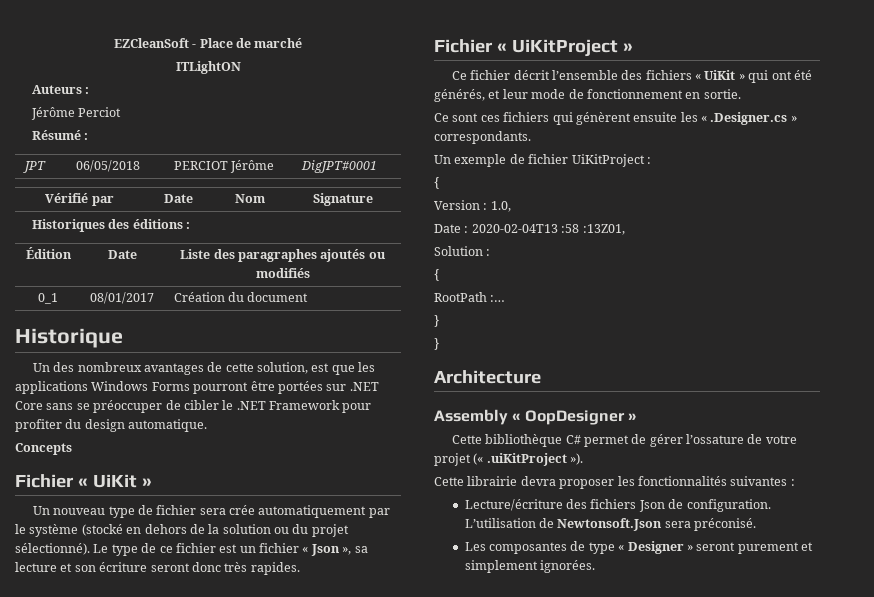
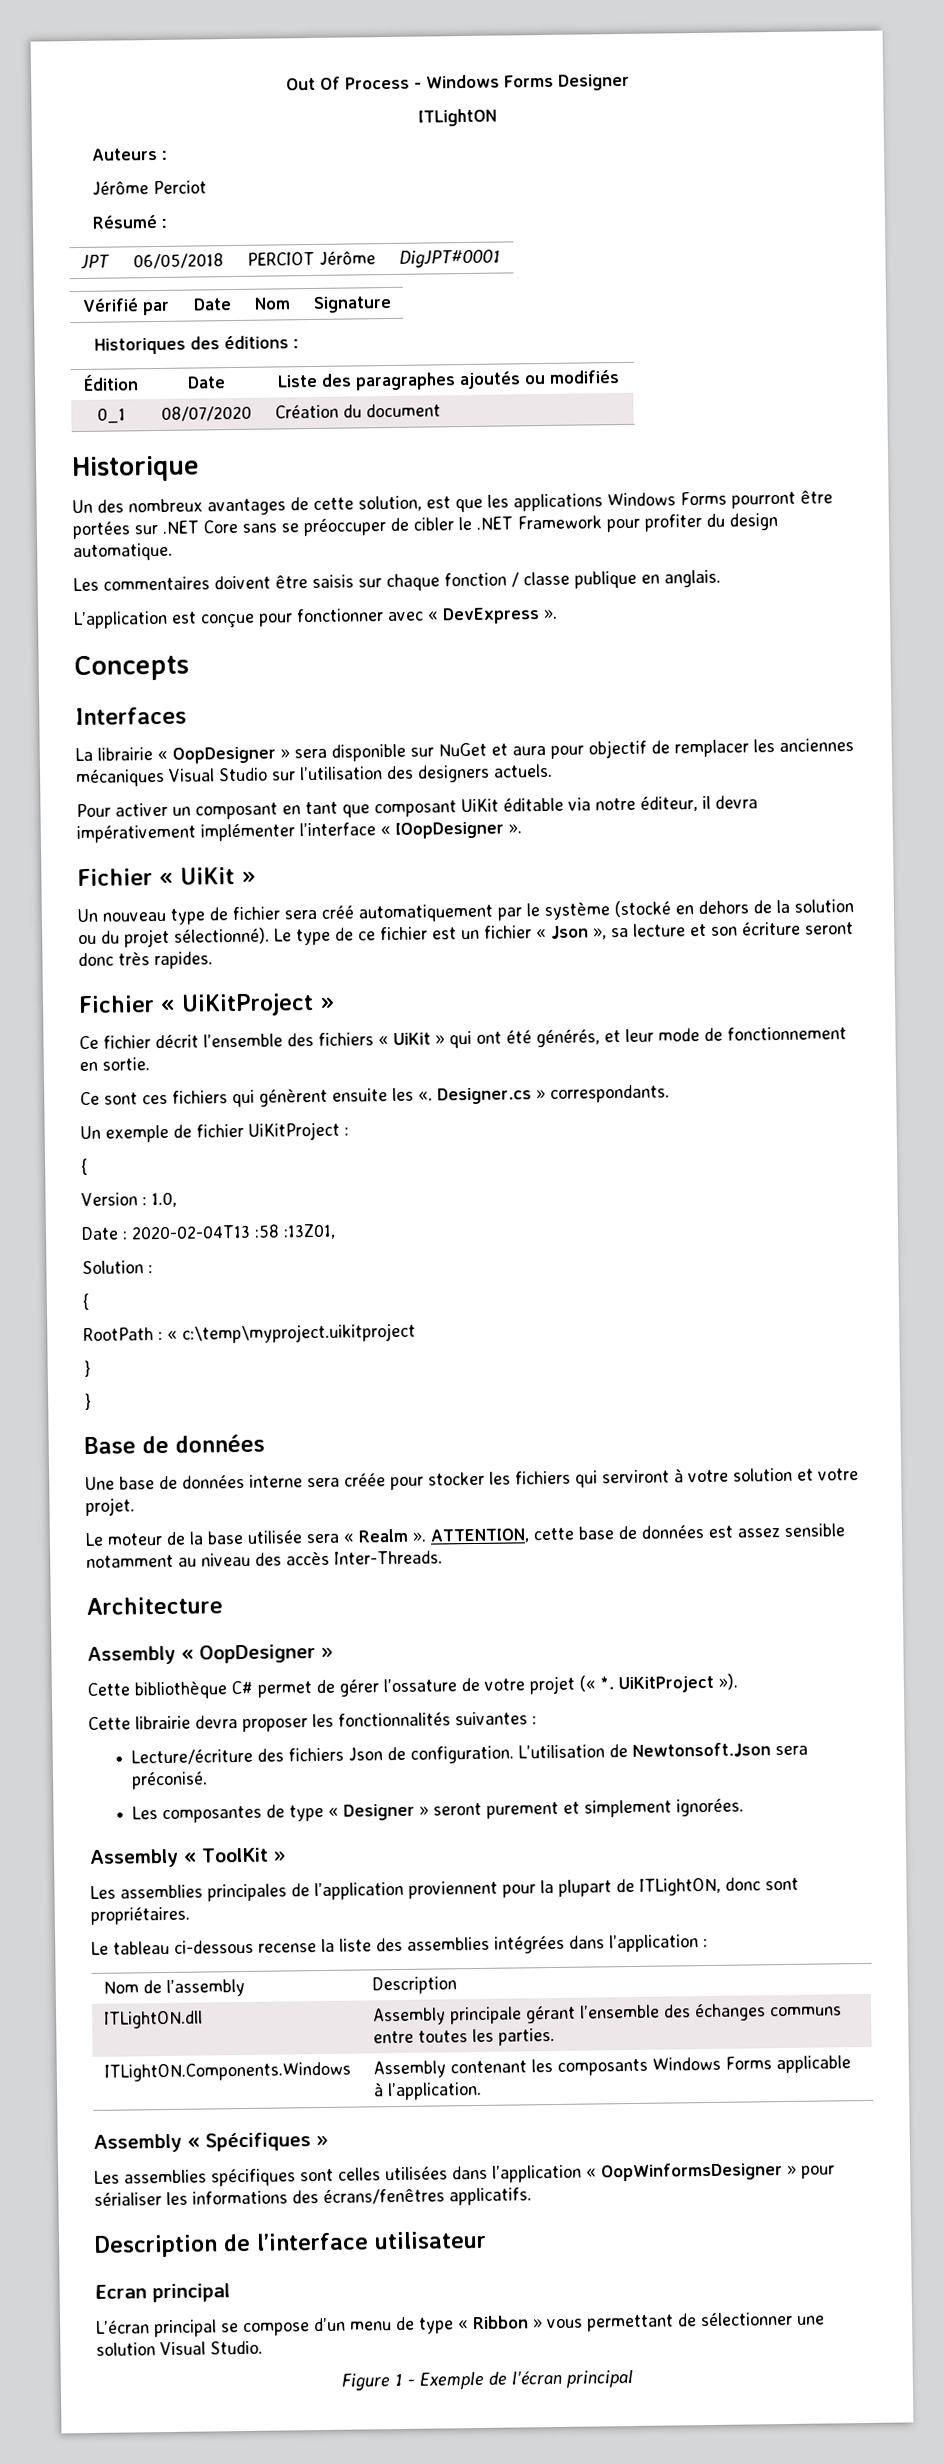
[113,38,303,48] EZCleanSoft - Place de marché -> [285,73,630,91] Out Of Process - Windows Forms Designer
[89,292,154,304] 08/01/2017 -> [160,405,252,422] 08/07/2020
[15,443,72,455] Concepts -> [73,569,721,592] [73,607,558,630] [74,654,189,682] [75,706,187,726] [75,738,854,764] [76,763,553,788] [76,795,758,820] [76,821,522,844] Les commentaires doivent être saisis sur chaque fonction / classe publique en anglais. // L’application est conçue pour fonctionner avec « DevExpress ». // Concepts // Interfaces // La librairie « OopDesigner » sera disponible sur NuGet et aura pour objectif de remplacer les anciennes mécaniques Visual Studio sur l’utilisation des designers actuels. // Pour activer un composant en tant que composant UiKit éditable via notre éditeur, il devra impérativement implémenter l’interface « IOopDesigner ».
[229,505,256,515] crée -> [321,905,354,919] créé
[701,112,788,125] « .Designer.cs -> [418,1087,532,1105] «. Designer.cs
[490,295,506,302] :… -> [158,1322,416,1344] : « c:\temp\myproject.uikitproject
(439, 344) none -> [84,1433,265,1455] [85,1467,859,1491] [85,1497,135,1517] [85,1523,845,1547] [86,1550,443,1569] // Base de données // Une base de données interne sera créée pour stocker les fichiers qui serviront à votre solution et votre projet. // Le moteur de la base utilisée sera « Realm ». ATTENTION, cette base de données est assez sensible notamment au niveau des accès Inter-Threads.
[486,453,567,466] .uiKitProject -> [600,1675,714,1694] *. UiKitProject
(596, 566) none -> [89,1847,287,1868] [90,1877,799,1902] [90,1906,190,1925] [91,1934,708,1955] [102,1978,245,1998] [371,1976,457,1995] [103,2010,203,2029] [372,2003,842,2026] [372,2028,555,2046] [103,2061,351,2082] [372,2055,851,2079] [372,2081,482,2101] [93,2132,329,2153] [94,2162,835,2187] [94,2187,532,2206] [94,2230,487,2258] [95,2283,230,2303] [96,2311,825,2338] [96,2340,263,2356] [340,2370,633,2391] // Assembly « ToolKit » // Les assemblies principales de l’application proviennent pour la plupart de ITLightON, donc sont propriétaires. // Le tableau ci-dessous recense la liste des assemblies intégrées dans l’application : // Nom de l’assembly | Description // ITLightON.dll | Assembly principale gérant l’ensemble des échanges communs entre toutes les parties. // ITLightON.Components.Windows | Assembly contenant les composants Windows Forms applicable à l’application. // Assembly « Spécifiques » // Les assemblies spécifiques sont celles utilisées dans l’application « OopWinformsDesigner » pour sérialiser les informations des écrans/fenêtres applicatifs. // Description de l’interface utilisateur // Ecran principal // L’écran principal se compose d’un menu de type « Ribbon » vous permettant de sélectionner une solution Visual Studio. // Figure 1 - Exemple de l'écran principal

